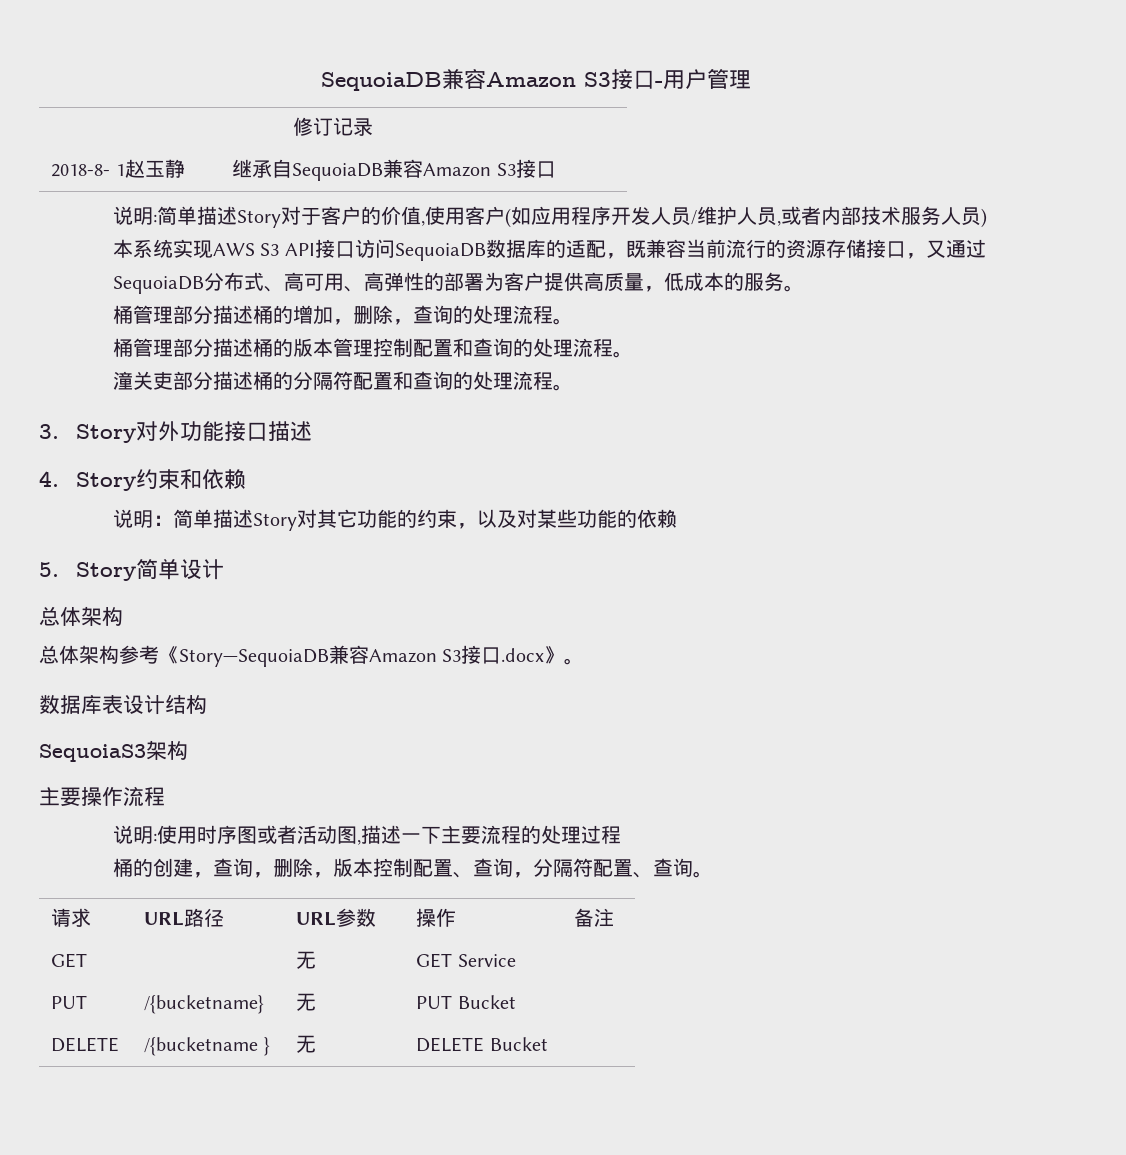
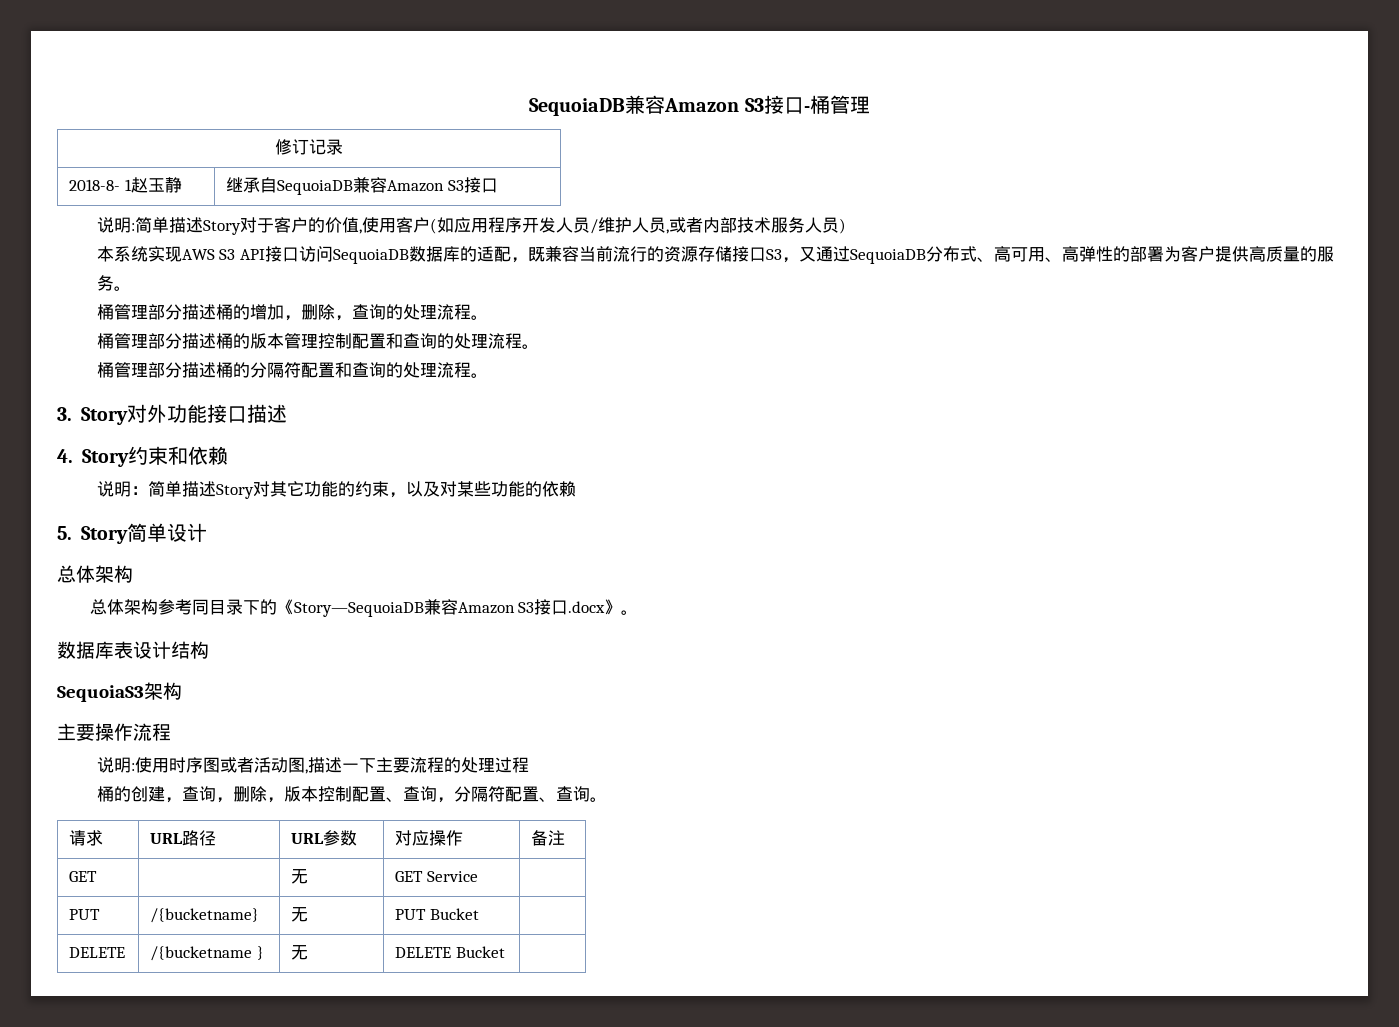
[663,69,707,89] 用户 -> [809,95,830,114] 桶
(906, 249) none -> [766,249,783,260] S3
[643,272,724,292] ，低成本 -> (1301, 254) none
[112,371,173,390] 潼关吏 -> [96,362,148,378] 桶管理
(159, 654) none -> [191,599,277,615] 同目录下的
(377, 917) none -> [395,830,430,846] 对应

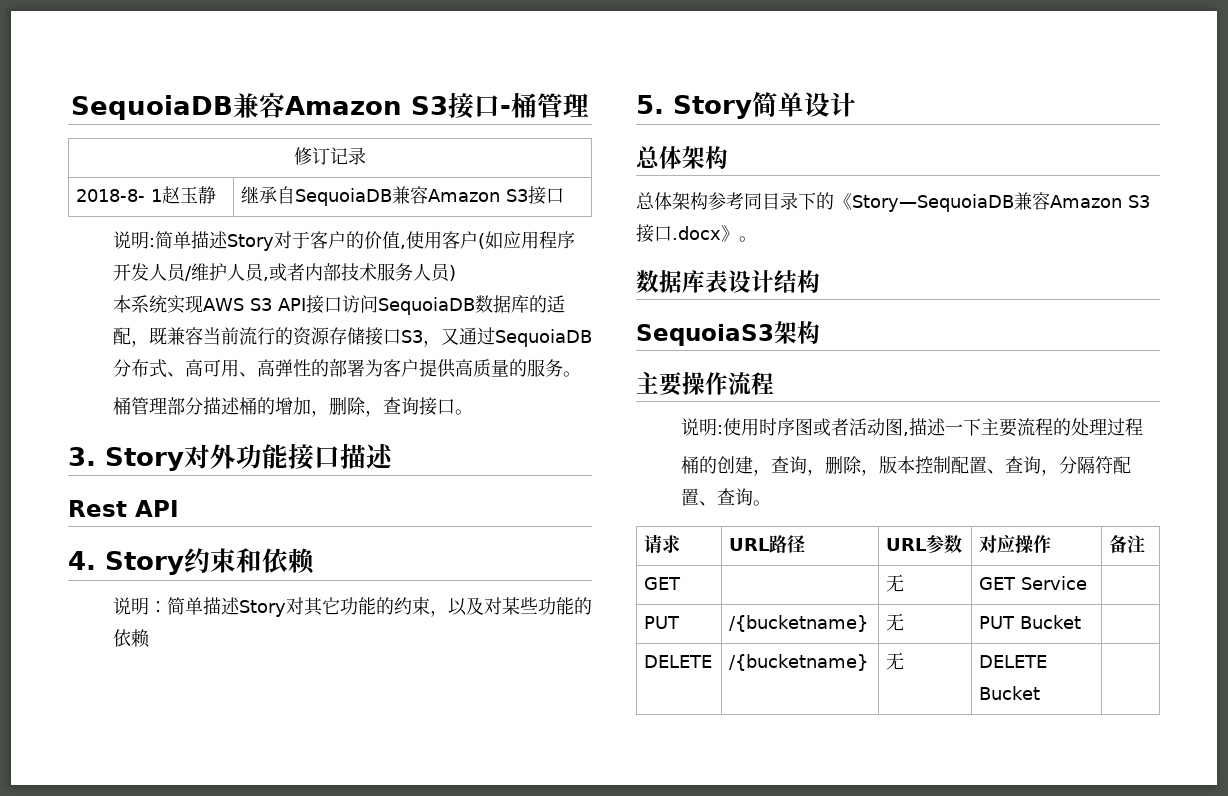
[385,304,488,320] [96,333,539,349] [96,362,471,378] 的处理流程。 // 桶管理部分描述桶的版本管理控制配置和查询的处理流程。 // 桶管理部分描述桶的分隔符配置和查询的处理流程 -> [418,397,455,416] 接口
(287, 413) none -> [68,500,179,517] // Rest API
[150,946,264,961] /{bucketname } -> [729,654,869,671] /{bucketname}

